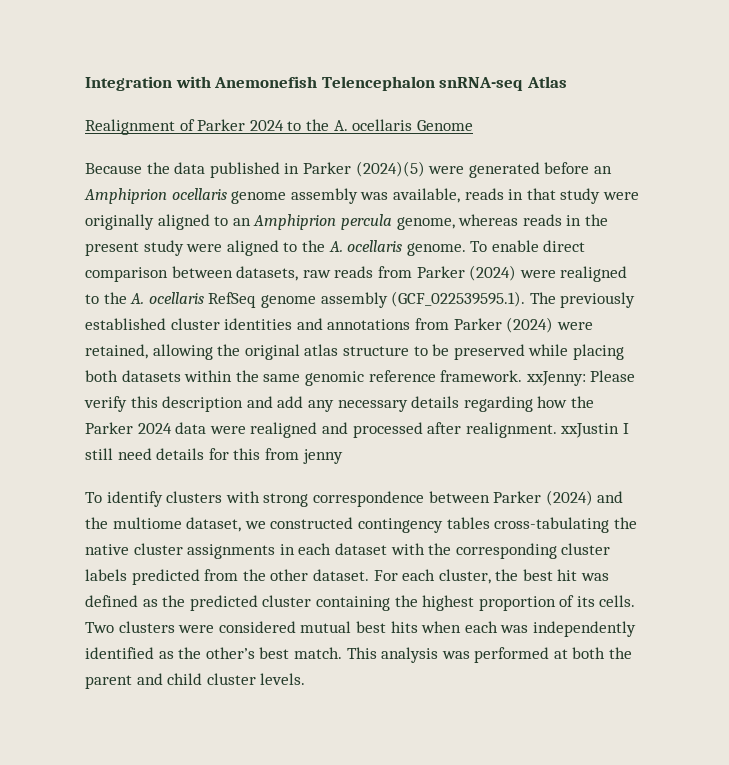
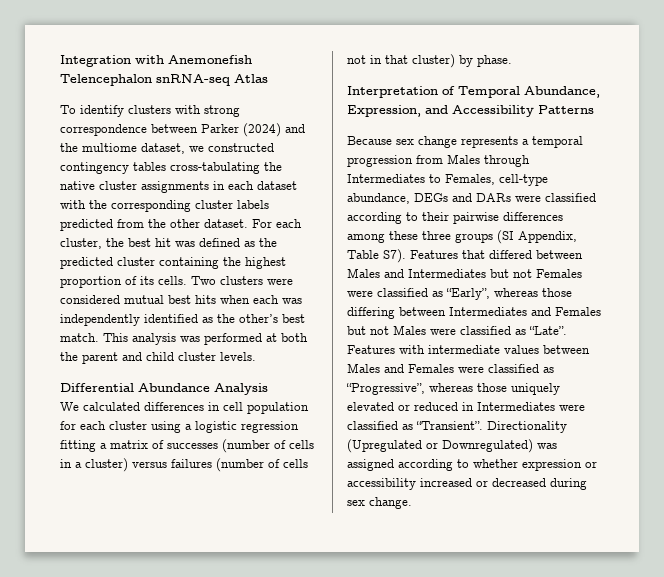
[85,119,473,135] [85,161,612,178] [84,188,639,204] [85,214,608,230] [85,240,586,256] [85,265,628,282] [85,291,636,308] [85,317,593,333] [85,344,624,360] [85,370,636,386] [84,396,594,412] [85,422,629,438] [85,448,343,464] // Realignment of Parker 2024 to the A. ocellaris Genome // Because the data published in Parker (2024)(5) were generated before an Amphiprion ocellaris genome assembly was available, reads in that study were originally aligned to an Amphiprion percula genome, whereas reads in the present study were aligned to the A. ocellaris genome. To enable direct comparison between datasets, raw reads from Parker (2024) were realigned to the A. ocellaris RefSeq genome assembly (GCF_022539595.1). The previously established cluster identities and annotations from Parker (2024) were retained, allowing the original atlas structure to be preserved while placing both datasets within the same genomic reference framework. xxJenny: Please verify this description and add any necessary details regarding how the Parker 2024 data were realigned and processed after realignment. xxJustin I still need details for this from jenny -> (268, 78) none
(306, 679) none -> [60,383,268,395] [60,402,309,414] [60,421,299,433] [60,439,314,453] [60,458,308,472] [347,54,512,68] [347,86,600,98] [347,105,594,117] [347,136,583,148] [347,154,530,167] [347,174,548,186] [347,193,596,204] [347,212,563,224] [347,230,577,244] [347,249,583,263] [347,268,582,278] [347,288,572,300] [347,307,601,319] [347,325,567,335] [347,345,590,354] [347,363,554,373] [346,383,560,395] [347,402,585,411] [347,421,567,433] [347,439,557,453] [347,459,597,471] [347,478,587,490] [347,497,412,509] // Differential Abundance Analysis // We calculated differences in cell population for each cluster using a logistic regression fitting a matrix of successes (number of cells in a cluster) versus failures (number of cells not in that cluster) by phase. // Interpretation of Temporal Abundance, Expression, and Accessibility Patterns // Because sex change represents a temporal progression from Males through Intermediates to Females, cell-type abundance, DEGs and DARs were classified according to their pairwise differences among these three groups (SI Appendix, Table S7). Features that differed between Males and Intermediates but not Females were classified as “Early”, whereas those differing between Intermediates and Females but not Males were classified as “Late”. Features with intermediate values between Males and Females were classified as “Progressive”, whereas those uniquely elevated or reduced in Intermediates were classified as “Transient”. Directionality (Upregulated or Downregulated) was assigned according to whether expression or accessibility increased or decreased during sex change.

